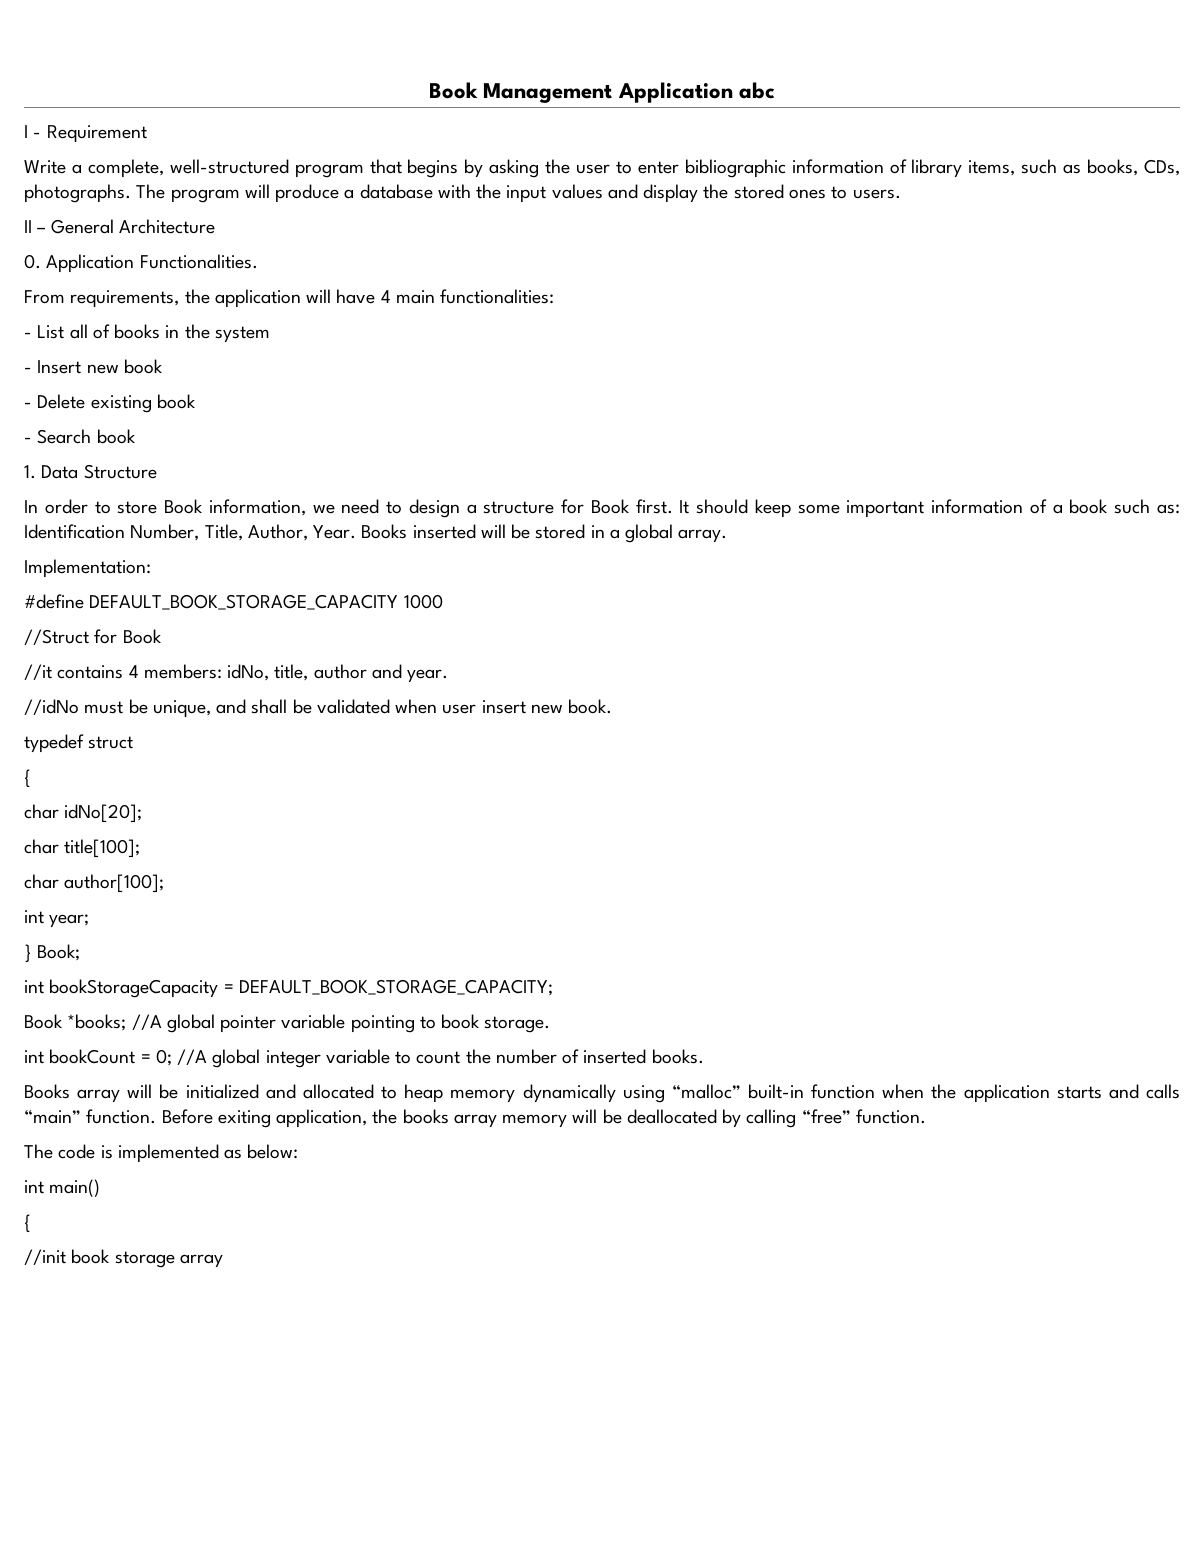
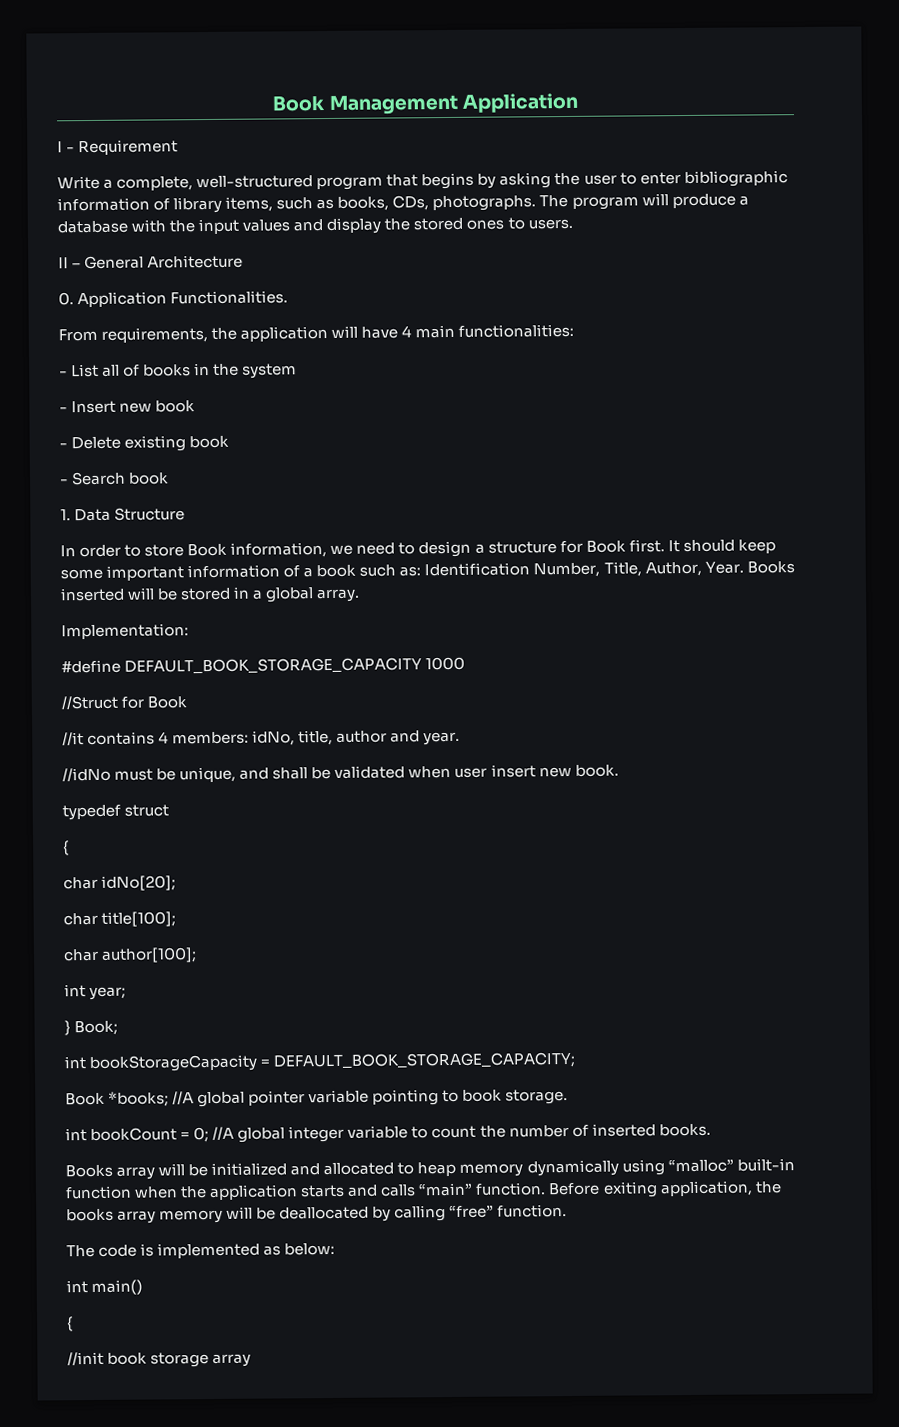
[738,82,775,99] abc -> (578, 102) none

